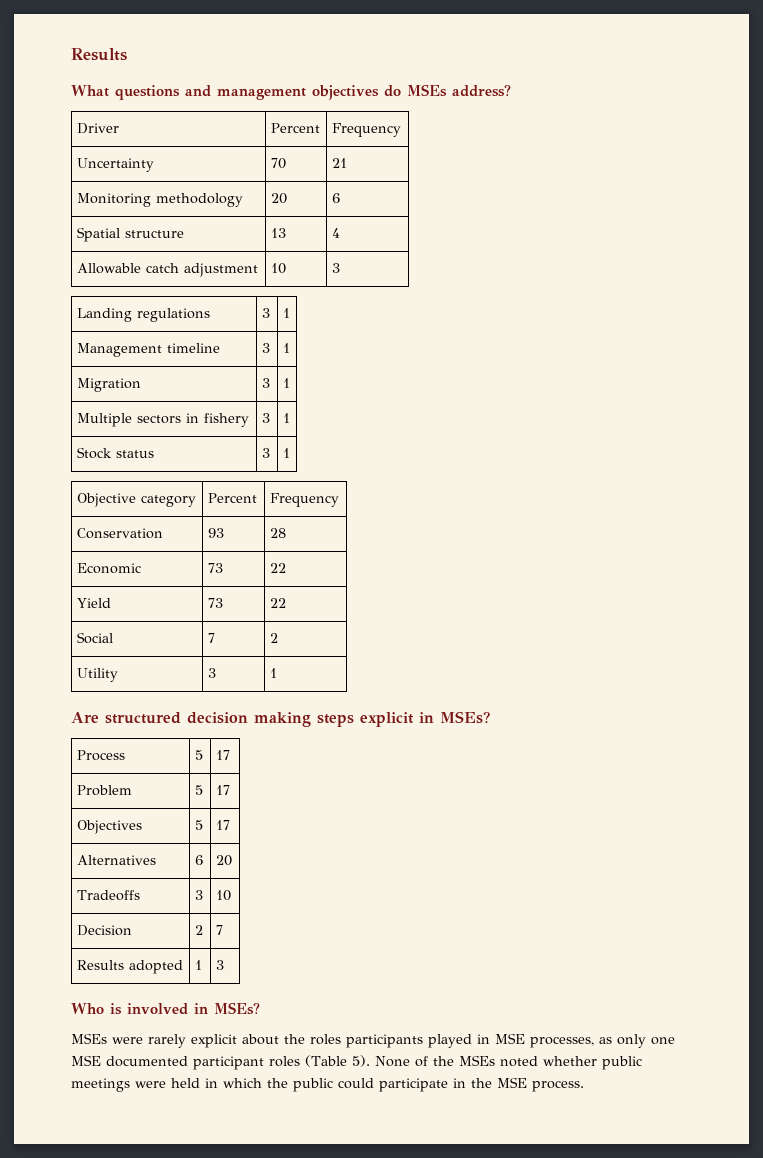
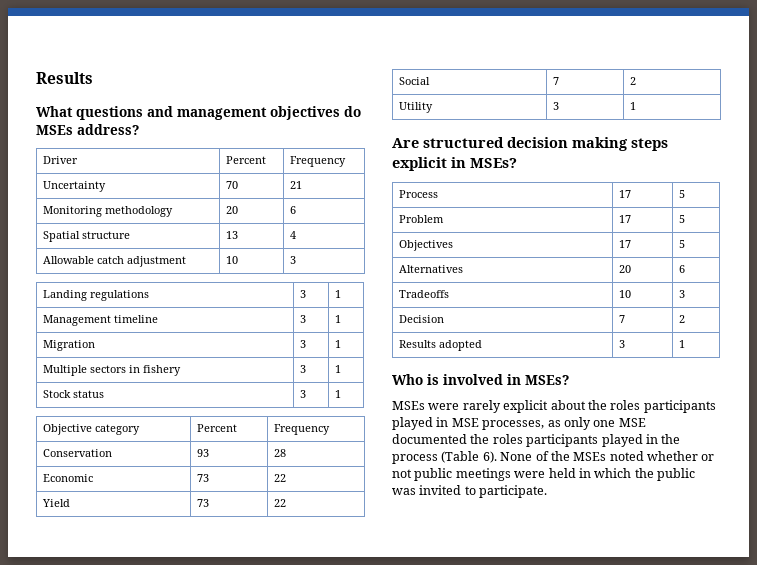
[194,750,203,760] [215,750,230,760] | 5 | 17 -> [619,190,632,198] [679,190,686,198] | 17 | 5
[194,785,203,795] [215,785,230,795] | 5 | 17 -> [619,215,632,223] [679,215,686,223] | 17 | 5
[194,820,203,830] [215,820,230,830] | 5 | 17 -> [619,240,632,248] [679,240,686,248] | 17 | 5
[194,855,203,865] [215,855,232,866] | 6 | 20 -> [619,265,632,273] [679,265,686,273] | 20 | 6
[194,890,203,900] [215,890,231,901] | 3 | 10 -> [619,290,632,298] [679,290,686,298] | 10 | 3
[194,925,203,935] [215,925,223,935] | 2 | 7 -> [619,315,626,323] [679,315,686,323] | 7 | 2
[194,960,202,970] [215,960,224,970] | 1 | 3 -> [619,340,626,348] [679,340,686,348] | 3 | 1
[193,1055,370,1070] participant roles (Table 5). -> [470,434,681,447] [392,451,497,464] the roles participants played in the process (Table 6).
(597, 1061) none -> [701,454,715,461] [392,469,412,478] or not
[338,1077,584,1092] could participate in the MSE process. -> [392,485,548,498] was invited to participate.

